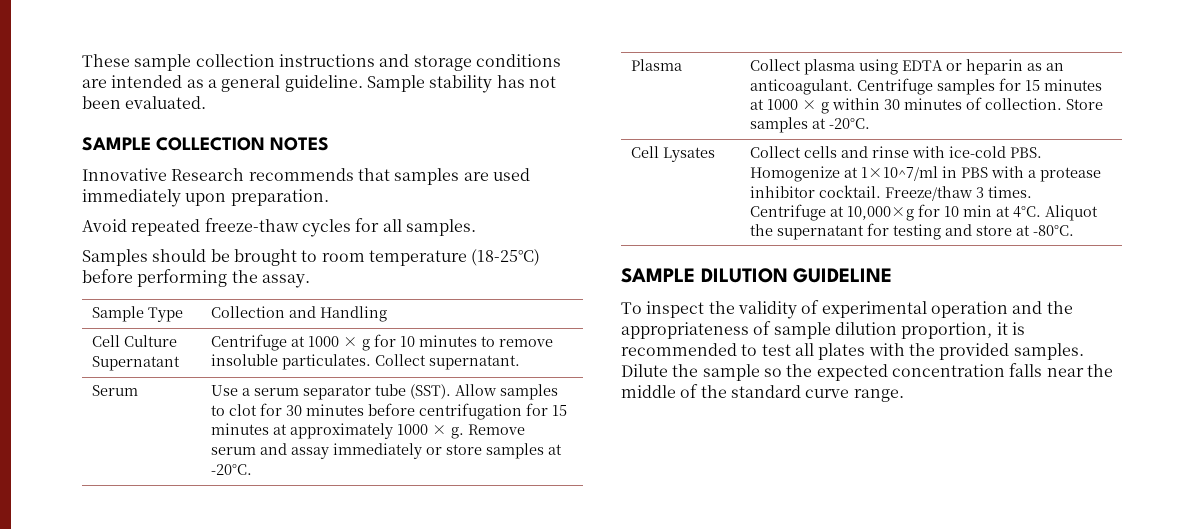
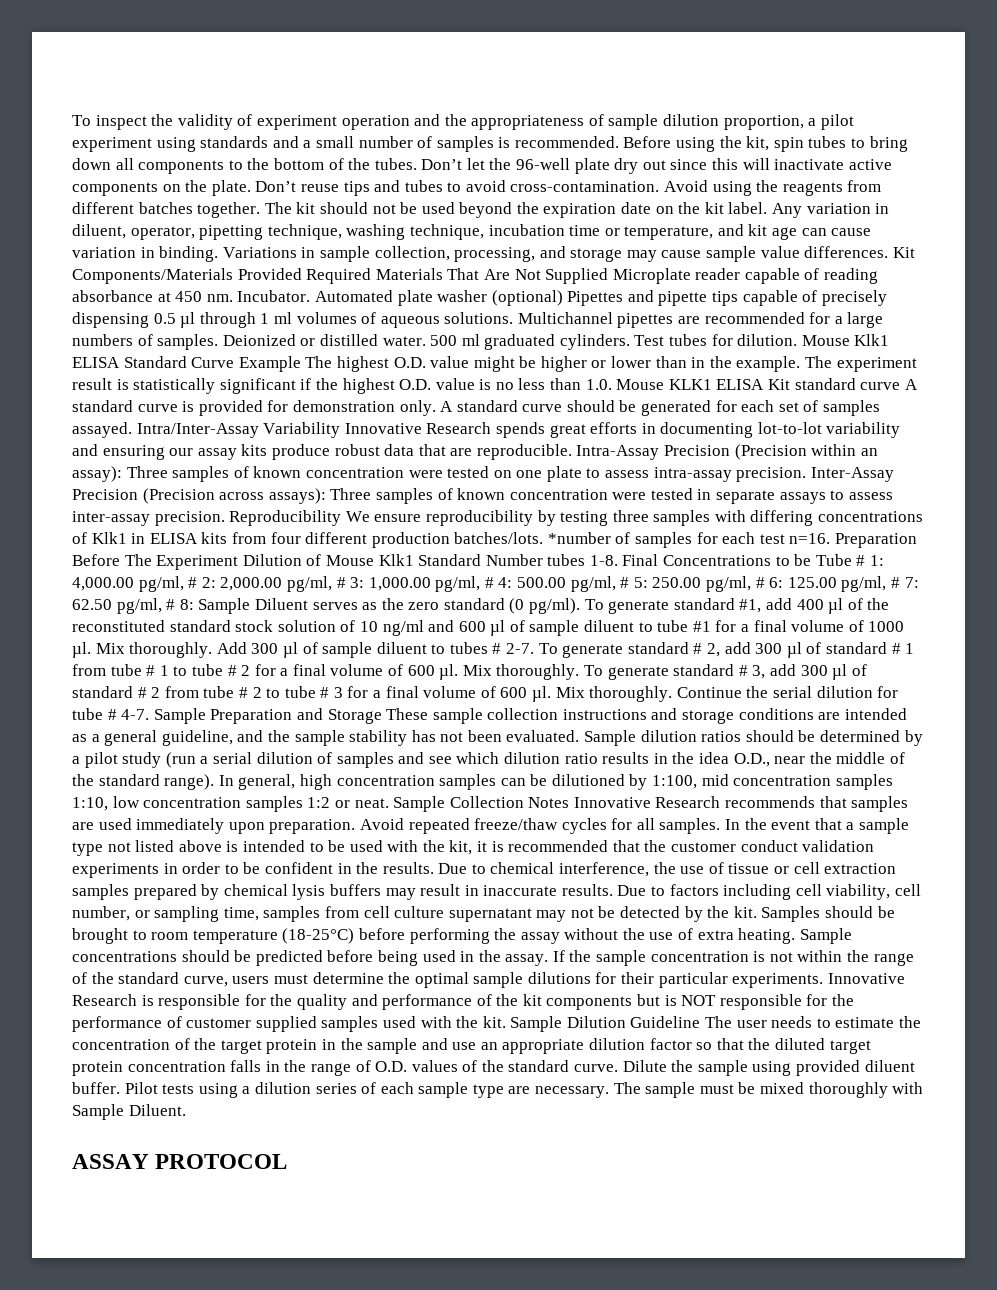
(82, 60) none -> [72,114,854,130] [72,136,908,152] [72,158,892,174] [72,180,882,196] [72,202,890,218] [72,224,872,240] [72,246,915,262] [72,268,879,284] [72,290,887,306] [72,312,884,328] [72,334,890,350] [72,356,917,372] [72,378,918,394] [72,400,881,416] [72,422,901,438] [72,444,878,460] [72,466,894,482] [72,488,893,504] [72,510,924,526] [72,532,918,548] [72,554,885,570] [72,576,919,592] [72,598,890,614] [72,620,905,636] [72,642,915,658] [72,664,867,680] [72,686,899,702] [72,708,382,724] To inspect the validity of experiment operation and the appropriateness of sample dilution proportion, a pilot experiment using standards and a small number of samples is recommended. Before using the kit, spin tubes to bring down all components to the bottom of the tubes. Don’t let the 96-well plate dry out since this will inactivate active components on the plate. Don’t reuse tips and tubes to avoid cross-contamination. Avoid using the reagents from different batches together. The kit should not be used beyond the expiration date on the kit label. Any variation in diluent, operator, pipetting technique, washing technique, incubation time or temperature, and kit age can cause variation in binding. Variations in sample collection, processing, and storage may cause sample value differences. Kit Components/Materials Provided Required Materials That Are Not Supplied Microplate reader capable of reading absorbance at 450 nm. Incubator. Automated plate washer (optional) Pipettes and pipette tips capable of precisely dispensing 0.5 µl through 1 ml volumes of aqueous solutions. Multichannel pipettes are recommended for a large numbers of samples. Deionized or distilled water. 500 ml graduated cylinders. Test tubes for dilution. Mouse Klk1 ELISA Standard Curve Example The highest O.D. value might be higher or lower than in the example. The experiment result is statistically significant if the highest O.D. value is no less than 1.0. Mouse KLK1 ELISA Kit standard curve A standard curve is provided for demonstration only. A standard curve should be generated for each set of samples assayed. Intra/Inter-Assay Variability Innovative Research spends great efforts in documenting lot-to-lot variability and ensuring our assay kits produce robust data that are reproducible. Intra-Assay Precision (Precision within an assay): Three samples of known concentration were tested on one plate to assess intra-assay precision. Inter-Assay Precision (Precision across assays): Three samples of known concentration were tested in separate assays to assess inter-assay precision. Reproducibility We ensure reproducibility by testing three samples with differing concentrations of Klk1 in ELISA kits from four different production batches/lots. *number of samples for each test n=16. Preparation Before The Experiment Dilution of Mouse Klk1 Standard Number tubes 1-8. Final Concentrations to be Tube # 1: 4,000.00 pg/ml, # 2: 2,000.00 pg/ml, # 3: 1,000.00 pg/ml, # 4: 500.00 pg/ml, # 5: 250.00 pg/ml, # 6: 125.00 pg/ml, # 7: 62.50 pg/ml, # 8: Sample Diluent serves as the zero standard (0 pg/ml). To generate standard #1, add 400 µl of the reconstituted standard stock solution of 10 ng/ml and 600 µl of sample diluent to tube #1 for a final volume of 1000 µl. Mix thoroughly. Add 300 µl of sample diluent to tubes # 2-7. To generate standard # 2, add 300 µl of standard # 1 from tube # 1 to tube # 2 for a final volume of 600 µl. Mix thoroughly. To generate standard # 3, add 300 µl of standard # 2 from tube # 2 to tube # 3 for a final volume of 600 µl. Mix thoroughly. Continue the serial dilution for tube # 4-7. Sample Preparation and Storage
[284,75,425,92] guideline. Sample -> [161,730,345,746] guideline, and the sample
[82,137,330,151] // SAMPLE COLLECTION NOTES // -> [584,730,923,746] [72,752,905,768] [72,774,893,790] [72,796,570,812] Sample dilution ratios should be determined by a pilot study (run a serial dilution of samples and see which dilution ratio results in the idea O.D., near the middle of the standard range). In general, high concentration samples can be dilutioned by 1:100, mid concentration samples 1:10, low concentration samples 1:2 or neat. Sample Collection Notes
(329, 197) // -> (356, 826) none
[204,218,299,232] freeze-thaw -> [474,818,559,830] freeze/thaw
(476, 227) // -> [725,818,910,834] [72,840,875,856] [72,862,897,878] [72,884,922,900] [72,906,757,922] In the event that a sample type not listed above is intended to be used with the kit, it is recommended that the customer conduct validation experiments in order to be confident in the results. Due to chemical interference, the use of tissue or cell extraction samples prepared by chemical lysis buffers may result in inaccurate results. Due to factors including cell viability, cell number, or sampling time, samples from cell culture supernatant may not be detected by the kit.
[261,274,310,288] [92,306,184,322] [211,306,388,322] [92,335,178,347] [92,356,181,371] [211,334,554,351] [211,354,521,370] [92,385,139,396] [211,384,559,400] [211,403,568,420] [211,423,526,439] [211,443,563,459] [211,464,253,475] [631,59,683,71] [750,59,1065,75] [750,78,1103,95] [750,97,1104,114] [750,117,871,133] [631,146,716,162] [750,146,1043,158] [750,166,1102,182] [750,185,1033,201] [750,204,1099,221] [750,223,1075,240] [621,268,893,283] [621,300,1073,319] [621,321,1025,339] [621,343,1084,360] [621,363,1113,381] [621,384,904,402] assay. // Sample Type | Collection and Handling // Cell Culture Supernatant | Centrifuge at 1000 × g for 10 minutes to remove insoluble particulates. Collect supernatant. // Serum | Use a serum separator tube (SST). Allow samples to clot for 30 minutes before centrifugation for 15 minutes at approximately 1000 × g. Remove serum and assay immediately or store samples at -20°C. // Plasma | Collect plasma using EDTA or heparin as an anticoagulant. Centrifuge samples for 15 minutes at 1000 × g within 30 minutes of collection. Store samples at -20°C. // Cell Lysates | Collect cells and rinse with ice-cold PBS. Homogenize at 1×10^7/ml in PBS with a protease inhibitor cocktail. Freeze/thaw 3 times. Centrifuge at 10,000×g for 10 min at 4°C. Aliquot the supernatant for testing and store at -80°C. // SAMPLE DILUTION GUIDELINE // To inspect the validity of experimental operation and the appropriateness of sample dilution proportion, it is recommended to test all plates with the provided samples. Dilute the sample so the expected concentration falls near the middle of the standard curve range. -> [520,928,852,944] [72,950,914,966] [72,972,905,988] [72,994,855,1010] [72,1016,922,1032] [72,1038,871,1054] [72,1060,915,1076] [72,1082,924,1098] [72,1104,186,1120] [72,1154,288,1169] assay without the use of extra heating. Sample concentrations should be predicted before being used in the assay. If the sample concentration is not within the range of the standard curve, users must determine the optimal sample dilutions for their particular experiments. Innovative Research is responsible for the quality and performance of the kit components but is NOT responsible for the performance of customer supplied samples used with the kit. Sample Dilution Guideline The user needs to estimate the concentration of the target protein in the sample and use an appropriate dilution factor so that the diluted target protein concentration falls in the range of O.D. values of the standard curve. Dilute the sample using provided diluent buffer. Pilot tests using a dilution series of each sample type are necessary. The sample must be mixed thoroughly with Sample Diluent. // ASSAY PROTOCOL

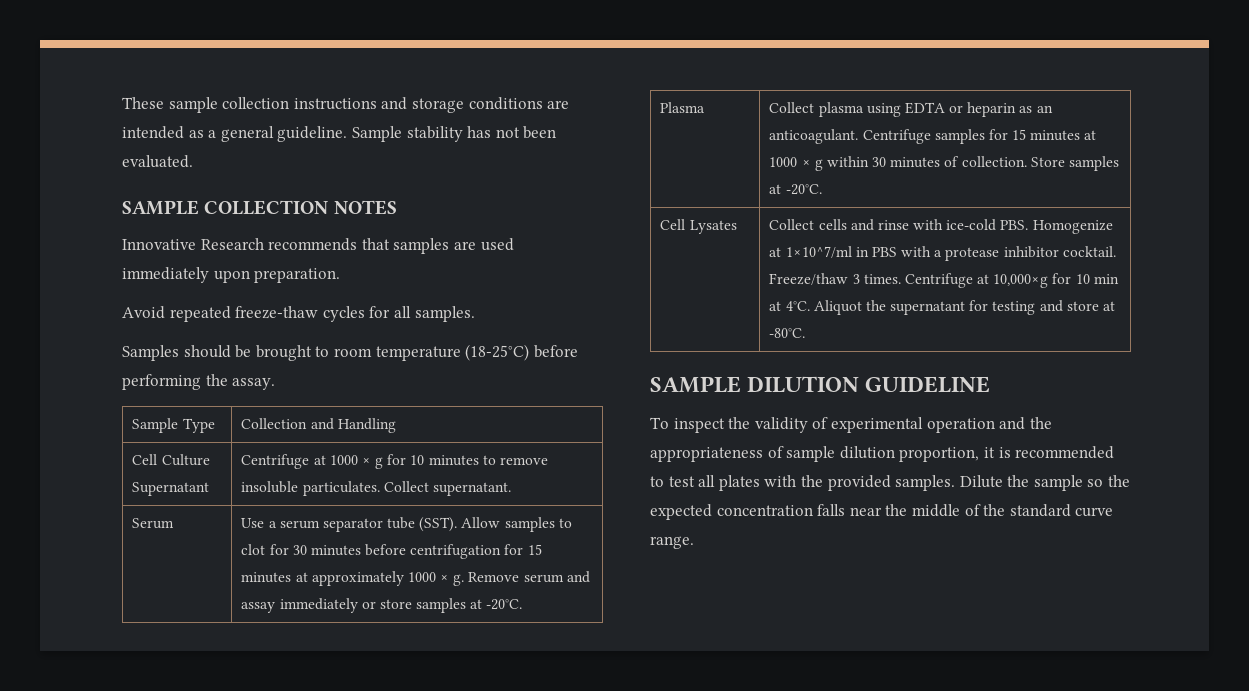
[72,114,854,130] [72,136,908,152] [72,158,892,174] [72,180,882,196] [72,202,890,218] [72,224,872,240] [72,246,915,262] [72,268,879,284] [72,290,887,306] [72,312,884,328] [72,334,890,350] [72,356,917,372] [72,378,918,394] [72,400,881,416] [72,422,901,438] [72,444,878,460] [72,466,894,482] [72,488,893,504] [72,510,924,526] [72,532,918,548] [72,554,885,570] [72,576,919,592] [72,598,890,614] [72,620,905,636] [72,642,915,658] [72,664,867,680] [72,686,899,702] [72,708,382,724] To inspect the validity of experiment operation and the appropriateness of sample dilution proportion, a pilot experiment using standards and a small number of samples is recommended. Before using the kit, spin tubes to bring down all components to the bottom of the tubes. Don’t let the 96-well plate dry out since this will inactivate active components on the plate. Don’t reuse tips and tubes to avoid cross-contamination. Avoid using the reagents from different batches together. The kit should not be used beyond the expiration date on the kit label. Any variation in diluent, operator, pipetting technique, washing technique, incubation time or temperature, and kit age can cause variation in binding. Variations in sample collection, processing, and storage may cause sample value differences. Kit Components/Materials Provided Required Materials That Are Not Supplied Microplate reader capable of reading absorbance at 450 nm. Incubator. Automated plate washer (optional) Pipettes and pipette tips capable of precisely dispensing 0.5 µl through 1 ml volumes of aqueous solutions. Multichannel pipettes are recommended for a large numbers of samples. Deionized or distilled water. 500 ml graduated cylinders. Test tubes for dilution. Mouse Klk1 ELISA Standard Curve Example The highest O.D. value might be higher or lower than in the example. The experiment result is statistically significant if the highest O.D. value is no less than 1.0. Mouse KLK1 ELISA Kit standard curve A standard curve is provided for demonstration only. A standard curve should be generated for each set of samples assayed. Intra/Inter-Assay Variability Innovative Research spends great efforts in documenting lot-to-lot variability and ensuring our assay kits produce robust data that are reproducible. Intra-Assay Precision (Precision within an assay): Three samples of known concentration were tested on one plate to assess intra-assay precision. Inter-Assay Precision (Precision across assays): Three samples of known concentration were tested in separate assays to assess inter-assay precision. Reproducibility We ensure reproducibility by testing three samples with differing concentrations of Klk1 in ELISA kits from four different production batches/lots. *number of samples for each test n=16. Preparation Before The Experiment Dilution of Mouse Klk1 Standard Number tubes 1-8. Final Concentrations to be Tube # 1: 4,000.00 pg/ml, # 2: 2,000.00 pg/ml, # 3: 1,000.00 pg/ml, # 4: 500.00 pg/ml, # 5: 250.00 pg/ml, # 6: 125.00 pg/ml, # 7: 62.50 pg/ml, # 8: Sample Diluent serves as the zero standard (0 pg/ml). To generate standard #1, add 400 µl of the reconstituted standard stock solution of 10 ng/ml and 600 µl of sample diluent to tube #1 for a final volume of 1000 µl. Mix thoroughly. Add 300 µl of sample diluent to tubes # 2-7. To generate standard # 2, add 300 µl of standard # 1 from tube # 1 to tube # 2 for a final volume of 600 µl. Mix thoroughly. To generate standard # 3, add 300 µl of standard # 2 from tube # 2 to tube # 3 for a final volume of 600 µl. Mix thoroughly. Continue the serial dilution for tube # 4-7. Sample Preparation and Storage -> (122, 103) none
[161,730,345,746] guideline, and the sample -> [277,126,402,142] guideline. Sample
[584,730,923,746] [72,752,905,768] [72,774,893,790] [72,796,570,812] Sample dilution ratios should be determined by a pilot study (run a serial dilution of samples and see which dilution ratio results in the idea O.D., near the middle of the standard range). In general, high concentration samples can be dilutioned by 1:100, mid concentration samples 1:10, low concentration samples 1:2 or neat. Sample Collection Notes -> [122,200,397,215] // SAMPLE COLLECTION NOTES //
(356, 826) none -> (341, 275) //
[474,818,559,830] freeze/thaw -> [235,306,319,319] freeze-thaw
[725,818,910,834] [72,840,875,856] [72,862,897,878] [72,884,922,900] [72,906,757,922] In the event that a sample type not listed above is intended to be used with the kit, it is recommended that the customer conduct validation experiments in order to be confident in the results. Due to chemical interference, the use of tissue or cell extraction samples prepared by chemical lysis buffers may result in inaccurate results. Due to factors including cell viability, cell number, or sampling time, samples from cell culture supernatant may not be detected by the kit. -> (475, 314) //
[520,928,852,944] [72,950,914,966] [72,972,905,988] [72,994,855,1010] [72,1016,922,1032] [72,1038,871,1054] [72,1060,915,1076] [72,1082,924,1098] [72,1104,186,1120] [72,1154,288,1169] assay without the use of extra heating. Sample concentrations should be predicted before being used in the assay. If the sample concentration is not within the range of the standard curve, users must determine the optimal sample dilutions for their particular experiments. Innovative Research is responsible for the quality and performance of the kit components but is NOT responsible for the performance of customer supplied samples used with the kit. Sample Dilution Guideline The user needs to estimate the concentration of the target protein in the sample and use an appropriate dilution factor so that the diluted target protein concentration falls in the range of O.D. values of the standard curve. Dilute the sample using provided diluent buffer. Pilot tests using a dilution series of each sample type are necessary. The sample must be mixed thoroughly with Sample Diluent. // ASSAY PROTOCOL -> [232,378,276,390] [132,418,215,433] [241,418,396,433] [132,454,210,466] [132,482,210,496] [241,454,549,469] [241,481,511,496] [132,518,175,529] [241,517,572,532] [241,544,542,559] [241,571,590,586] [241,598,523,613] [660,102,706,113] [769,102,1053,117] [769,129,1097,144] [769,156,1120,171] [769,184,822,195] [660,219,737,234] [769,219,1113,234] [769,246,1116,261] [769,273,1119,288] [769,300,1116,315] [769,328,806,338] [650,376,991,393] [650,417,1052,433] [650,446,1115,462] [650,475,1131,491] [650,504,1114,520] [650,536,694,549] assay. // Sample Type | Collection and Handling // Cell Culture Supernatant | Centrifuge at 1000 × g for 10 minutes to remove insoluble particulates. Collect supernatant. // Serum | Use a serum separator tube (SST). Allow samples to clot for 30 minutes before centrifugation for 15 minutes at approximately 1000 × g. Remove serum and assay immediately or store samples at -20°C. // Plasma | Collect plasma using EDTA or heparin as an anticoagulant. Centrifuge samples for 15 minutes at 1000 × g within 30 minutes of collection. Store samples at -20°C. // Cell Lysates | Collect cells and rinse with ice-cold PBS. Homogenize at 1×10^7/ml in PBS with a protease inhibitor cocktail. Freeze/thaw 3 times. Centrifuge at 10,000×g for 10 min at 4°C. Aliquot the supernatant for testing and store at -80°C. // SAMPLE DILUTION GUIDELINE // To inspect the validity of experimental operation and the appropriateness of sample dilution proportion, it is recommended to test all plates with the provided samples. Dilute the sample so the expected concentration falls near the middle of the standard curve range.

